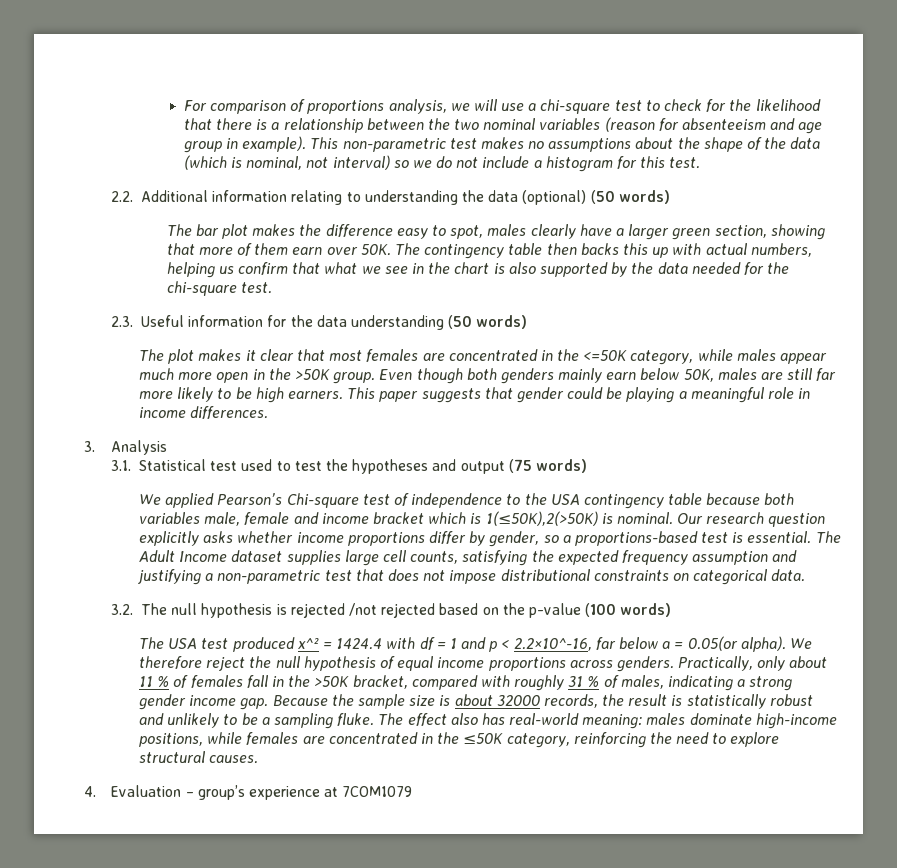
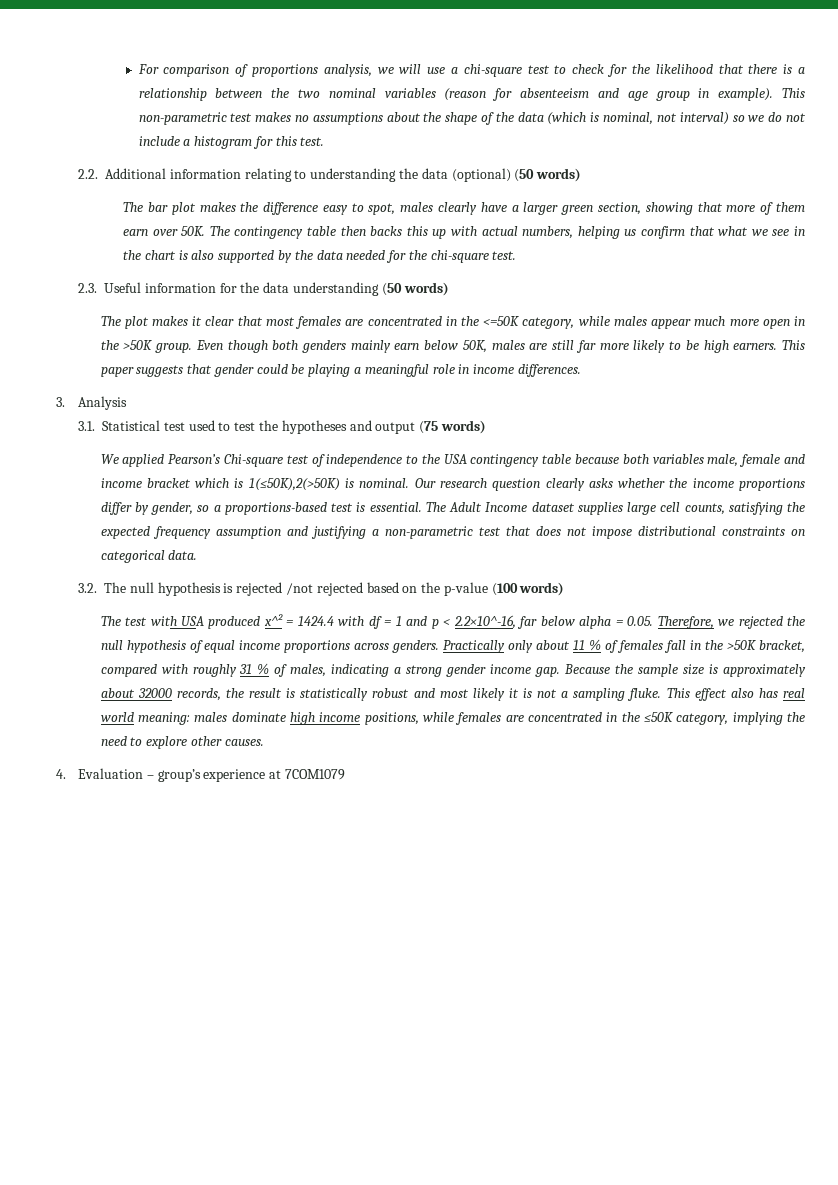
[139,531,200,546] explicitly -> [545,478,585,491] clearly
(294, 537) none -> [669,478,688,488] the
[168,638,229,649] USA test -> [125,616,205,626] test with USA
[662,636,812,652] [139,656,246,671] a = 0.05(or alpha). We therefore reject -> [579,616,783,629] alpha = 0.05. Therefore, we rejected
[678,656,754,671] Practically, -> [443,640,506,653] Practically
(451, 700) none -> [722,664,806,677] approximately
[167,713,258,728] unlikely to be -> [439,688,558,701] most likely it is not
[378,713,404,725] The -> [666,688,690,698] This
[509,713,580,725] real-world -> [783,688,806,698] [100,712,134,722] real world
[755,713,837,729] high-income -> [289,712,361,725] high income
[573,732,646,748] reinforcing -> [732,712,783,725] implying
[139,751,206,763] structural -> [190,736,222,746] other

